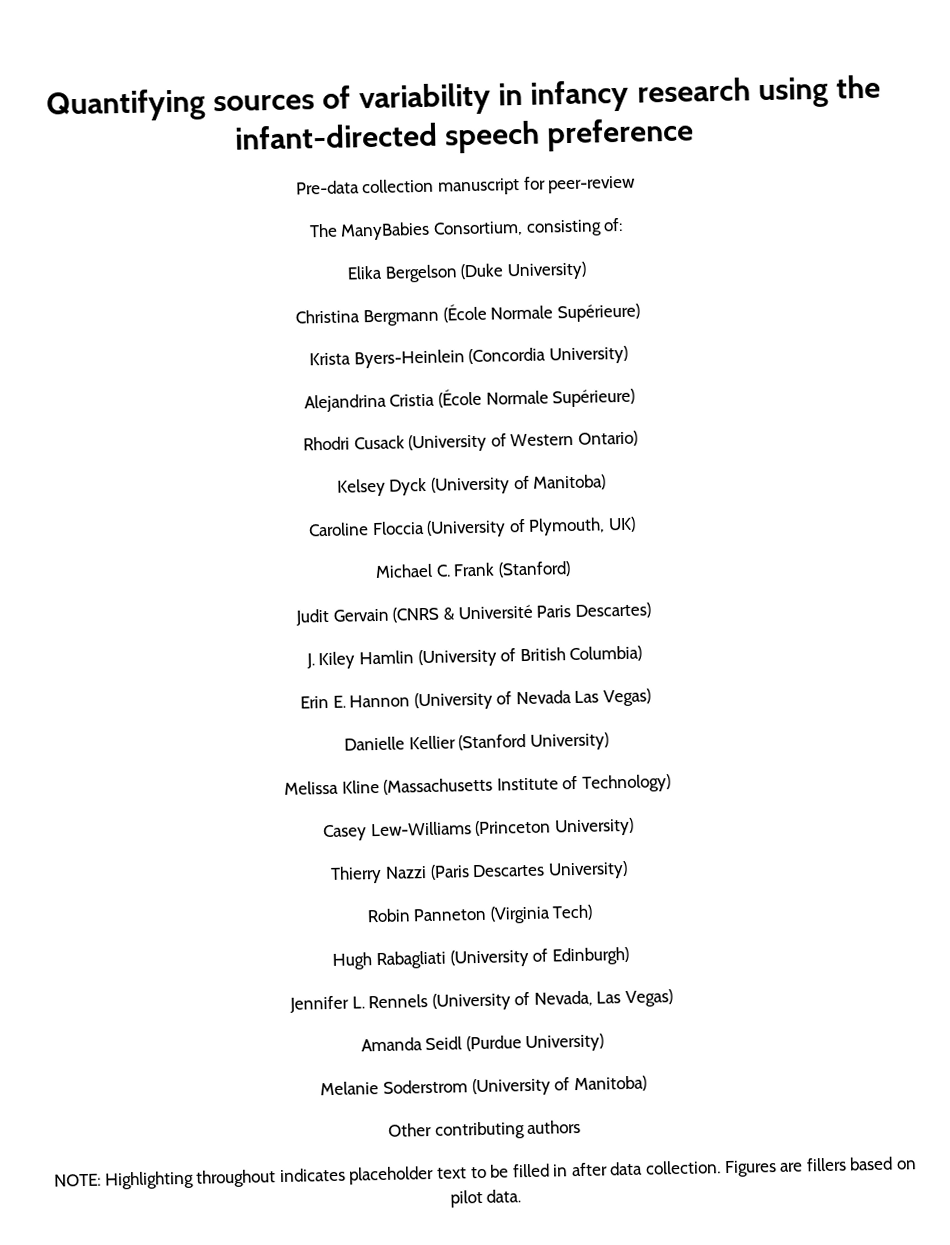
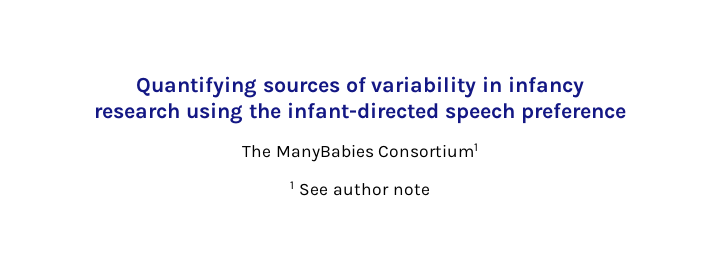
[295,175,637,196] [308,217,624,241] [347,261,587,283] [295,303,640,327] [309,345,628,369] [303,388,636,413] [303,430,638,453] [336,474,607,497] [308,516,636,538] [375,561,571,578] [295,602,651,626] [305,645,643,670] [299,688,652,711] [344,732,609,751] [284,774,671,795] [323,817,634,842] [330,860,628,884] [366,904,594,924] [332,946,629,970] [288,989,674,1013] [360,1033,605,1053] [320,1075,647,1097] [387,1119,582,1140] [53,1156,918,1190] [449,1189,522,1208] Pre-data collection manuscript for peer-review // The ManyBabies Consortium, consisting of: // Elika Bergelson (Duke University) // Christina Bergmann (École Normale Supérieure) // Krista Byers-Heinlein (Concordia University) // Alejandrina Cristia (École Normale Supérieure) // Rhodri Cusack (University of Western Ontario) // Kelsey Dyck (University of Manitoba) // Caroline Floccia (University of Plymouth, UK) // Michael C. Frank (Stanford) // Judit Gervain (CNRS & Université Paris Descartes) // J. Kiley Hamlin (University of British Columbia) // Erin E. Hannon (University of Nevada Las Vegas) // Danielle Kellier (Stanford University) // Melissa Kline (Massachusetts Institute of Technology) // Casey Lew-Williams (Princeton University) // Thierry Nazzi (Paris Descartes University) // Robin Panneton (Virginia Tech) // Hugh Rabagliati (University of Edinburgh) // Jennifer L. Rennels (University of Nevada, Las Vegas) // Amanda Seidl (Purdue University) // Melanie Soderstrom (University of Manitoba) // Other contributing authors // NOTE: Highlighting throughout indicates placeholder text to be filled in after data collection. Figures are fillers based on pilot data. -> [241,143,479,162] [290,181,430,196] The ManyBabies Consortium1 // 1 See author note

